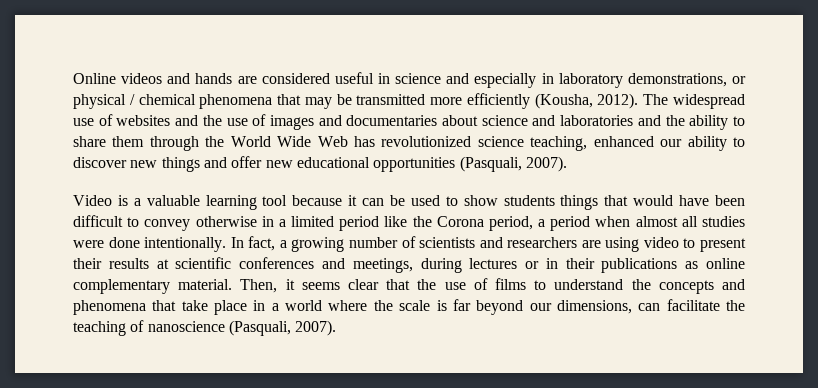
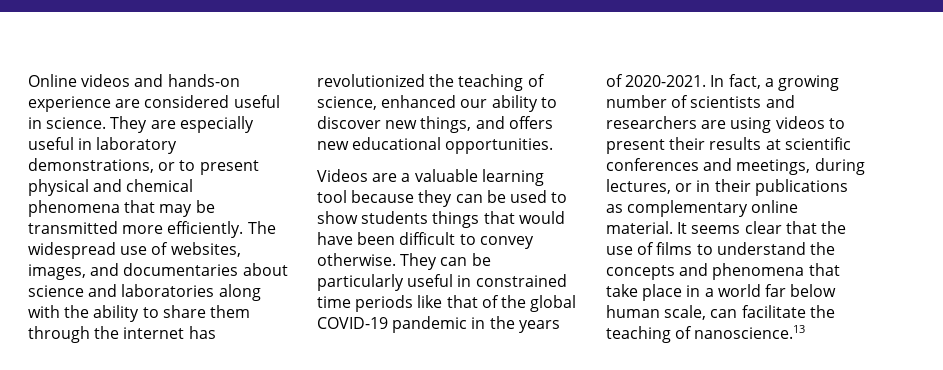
[195,73,233,84] hands -> [167,74,240,87] [28,96,111,112] hands-on experience
[395,73,746,88] [73,94,135,109] science and especially in laboratory demonstrations, or physical / -> [46,116,254,133] [28,137,178,154] [28,158,259,175] [28,179,123,196] science. They are especially useful in laboratory demonstrations, or to present physical and
[466,93,639,109] efficiently (Kousha, 2012). -> [167,221,244,238] efficiently.
[116,114,314,130] websites and the use of images -> [170,242,241,257] [28,264,86,280] websites, images,
[637,115,661,126] and -> [218,284,261,301] [28,305,60,318] along with
[230,136,588,151] World Wide Web has revolutionized science teaching, -> [123,326,216,339] [317,74,545,91] [317,96,377,110] internet has revolutionized the teaching of science,
[161,156,567,172] [73,195,128,206] things and offer new educational opportunities (Pasquali, 2007). // Video is -> [420,116,553,133] [317,137,554,154] [317,169,398,182] things, and offers new educational opportunities. // Videos are
[348,195,358,206] it -> [418,190,453,207] they
[195,216,745,231] [73,237,227,252] otherwise in a limited period like the Corona period, a period when almost all studies were done intentionally. -> [317,253,491,270] [317,274,567,291] [317,295,577,312] [317,316,560,333] [606,74,707,87] otherwise. They can be particularly useful in constrained time periods like that of the global COVID-19 pandemic in the years of 2020-2021.
[643,237,679,248] video -> [775,116,825,129] videos
[469,258,518,269] lectures -> [606,179,671,194] lectures,
[706,258,746,269] [73,279,295,294] online complementary material. Then, it -> [627,200,799,217] [606,221,688,234] complementary online material. It
[328,299,632,315] where the scale is far beyond our dimensions, -> [764,284,837,297] [606,305,707,320] far below human scale,
[147,320,337,336] nanoscience (Pasquali, 2007). -> [694,325,806,339] nanoscience.13

